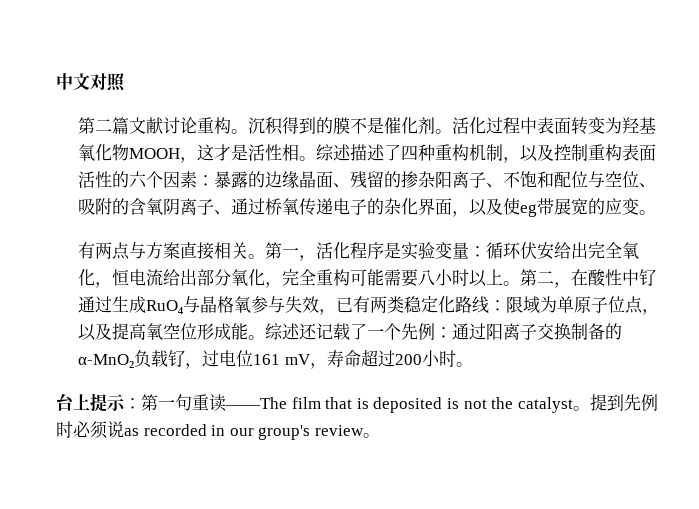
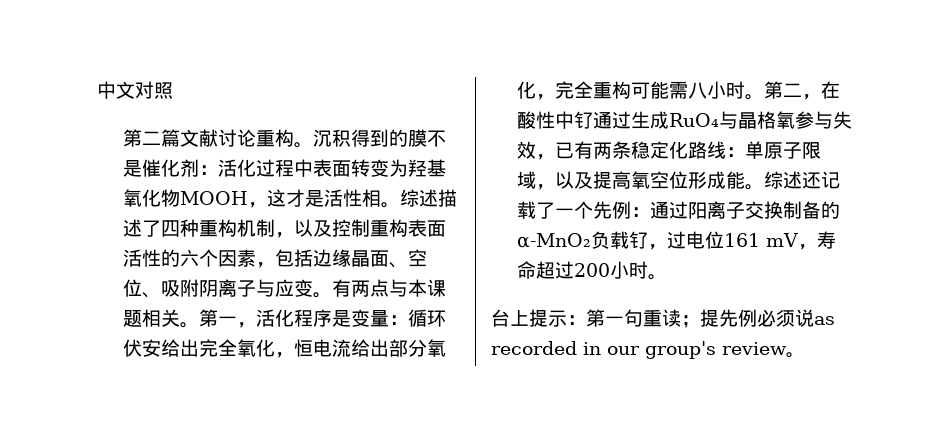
[435,129,453,134] 。 -> [199,165,219,175] ：
[197,171,266,188] ：暴露的 -> [256,249,314,268] ，包括
[350,171,657,188] [78,198,606,217] 残留的掺杂阳离子、不饱和配位与空位、吸附的含氧阴离子、通过桥氧传递电子的杂化界面，以及使eg带展宽的 -> [408,249,428,267] [123,279,276,298] 空位、吸附阴离子与
(657, 212) // -> (333, 295) none
[146,242,215,260] 方案直接 -> [408,279,447,297] [123,310,143,327] 本课题
[401,242,436,260] 实验 -> (352, 318) none
[401,269,504,287] 要八小时以上 -> [688,81,746,99] 八小时
[387,296,405,313] 类 -> [612,141,632,159] 条
[506,296,644,314] 限域为单原子位点 -> [745,141,822,159] [517,171,537,189] 单原子限域
[225,394,658,413] [56,421,73,438] ——The film that is deposited is not the catalyst。提到先例时 -> [681,309,757,328] ；提先例

